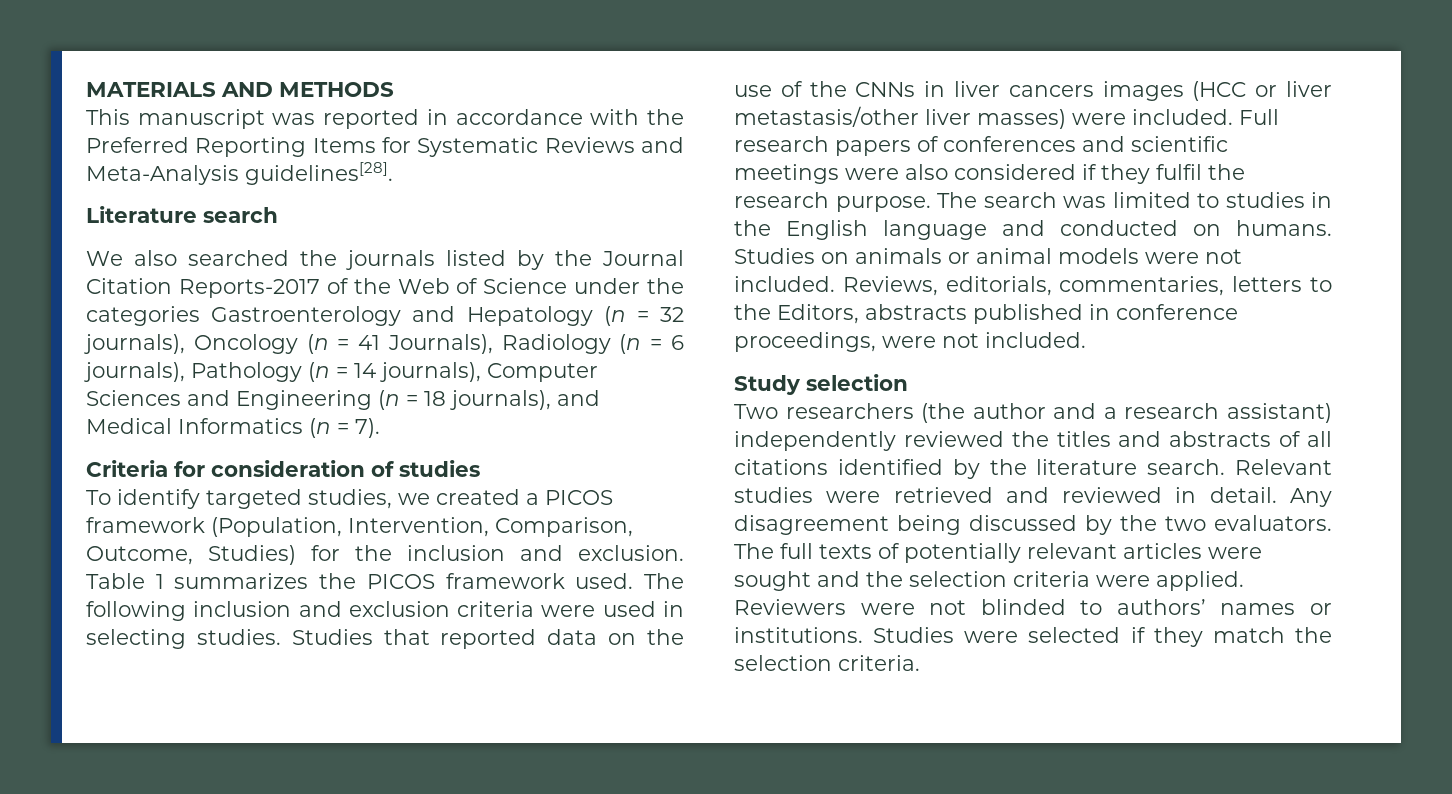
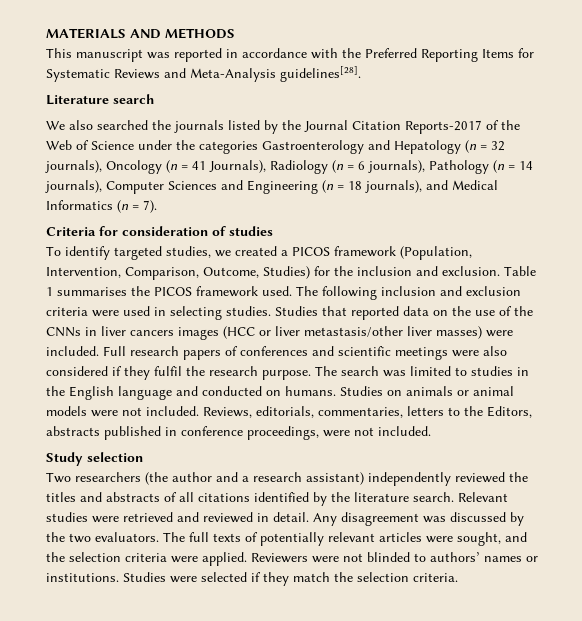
[174,573,309,589] summarizes -> [57,287,127,296] summarises
[897,515,961,535] being -> [423,516,446,523] was
[734,571,811,591] sought -> [457,532,501,546] sought,

